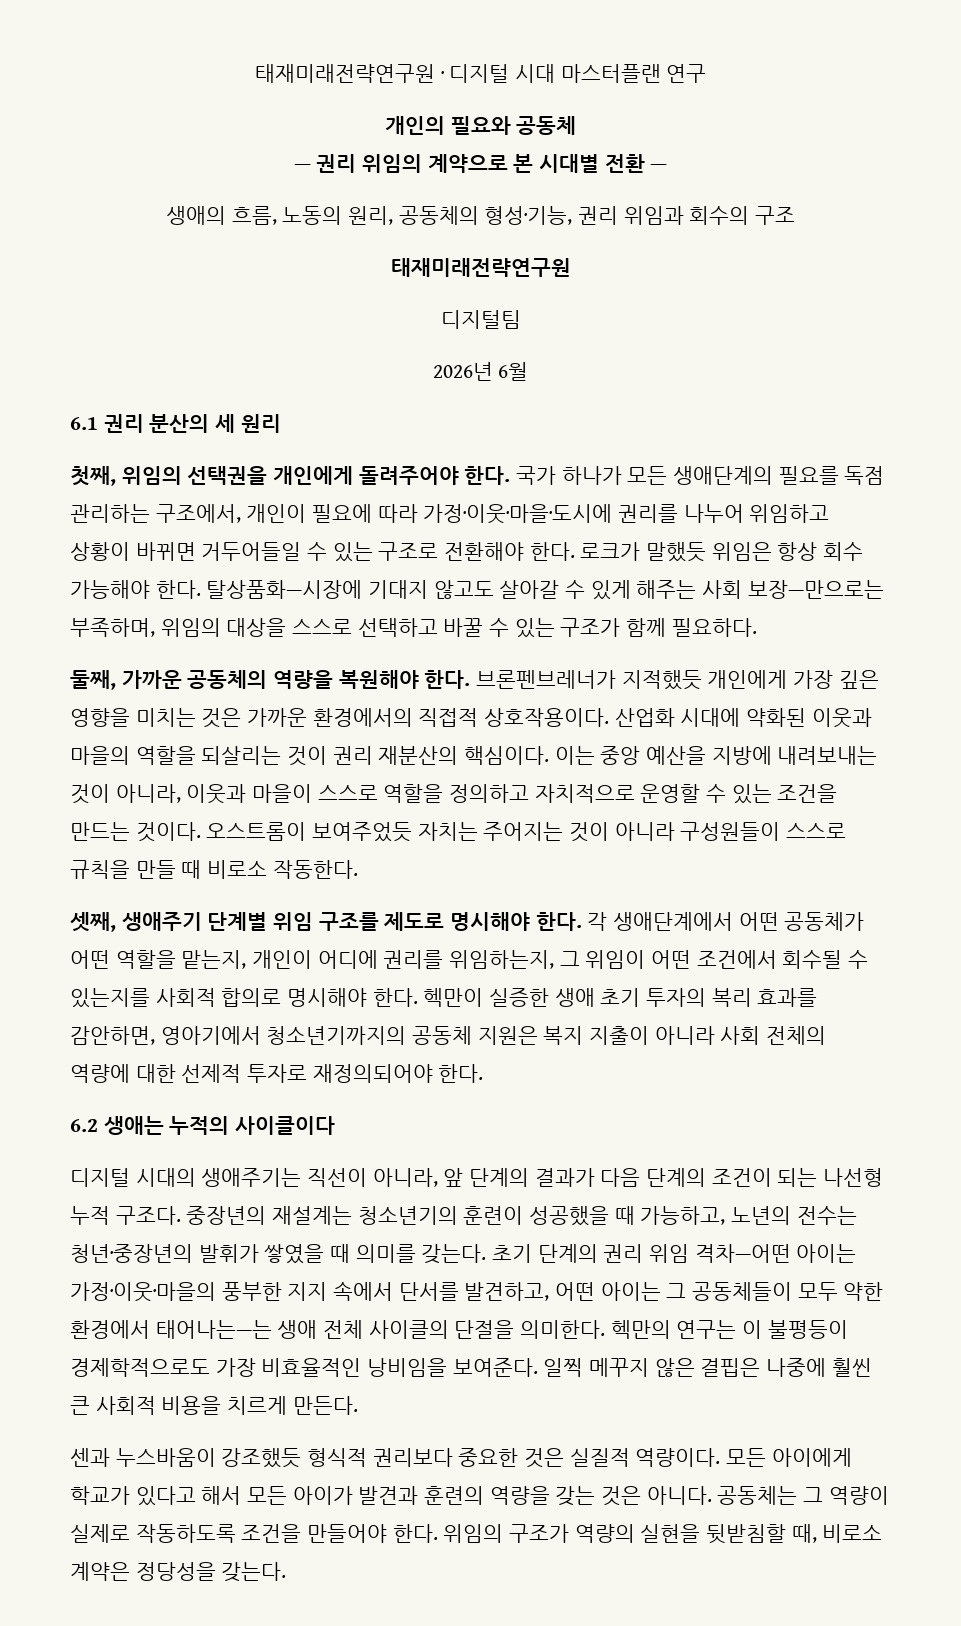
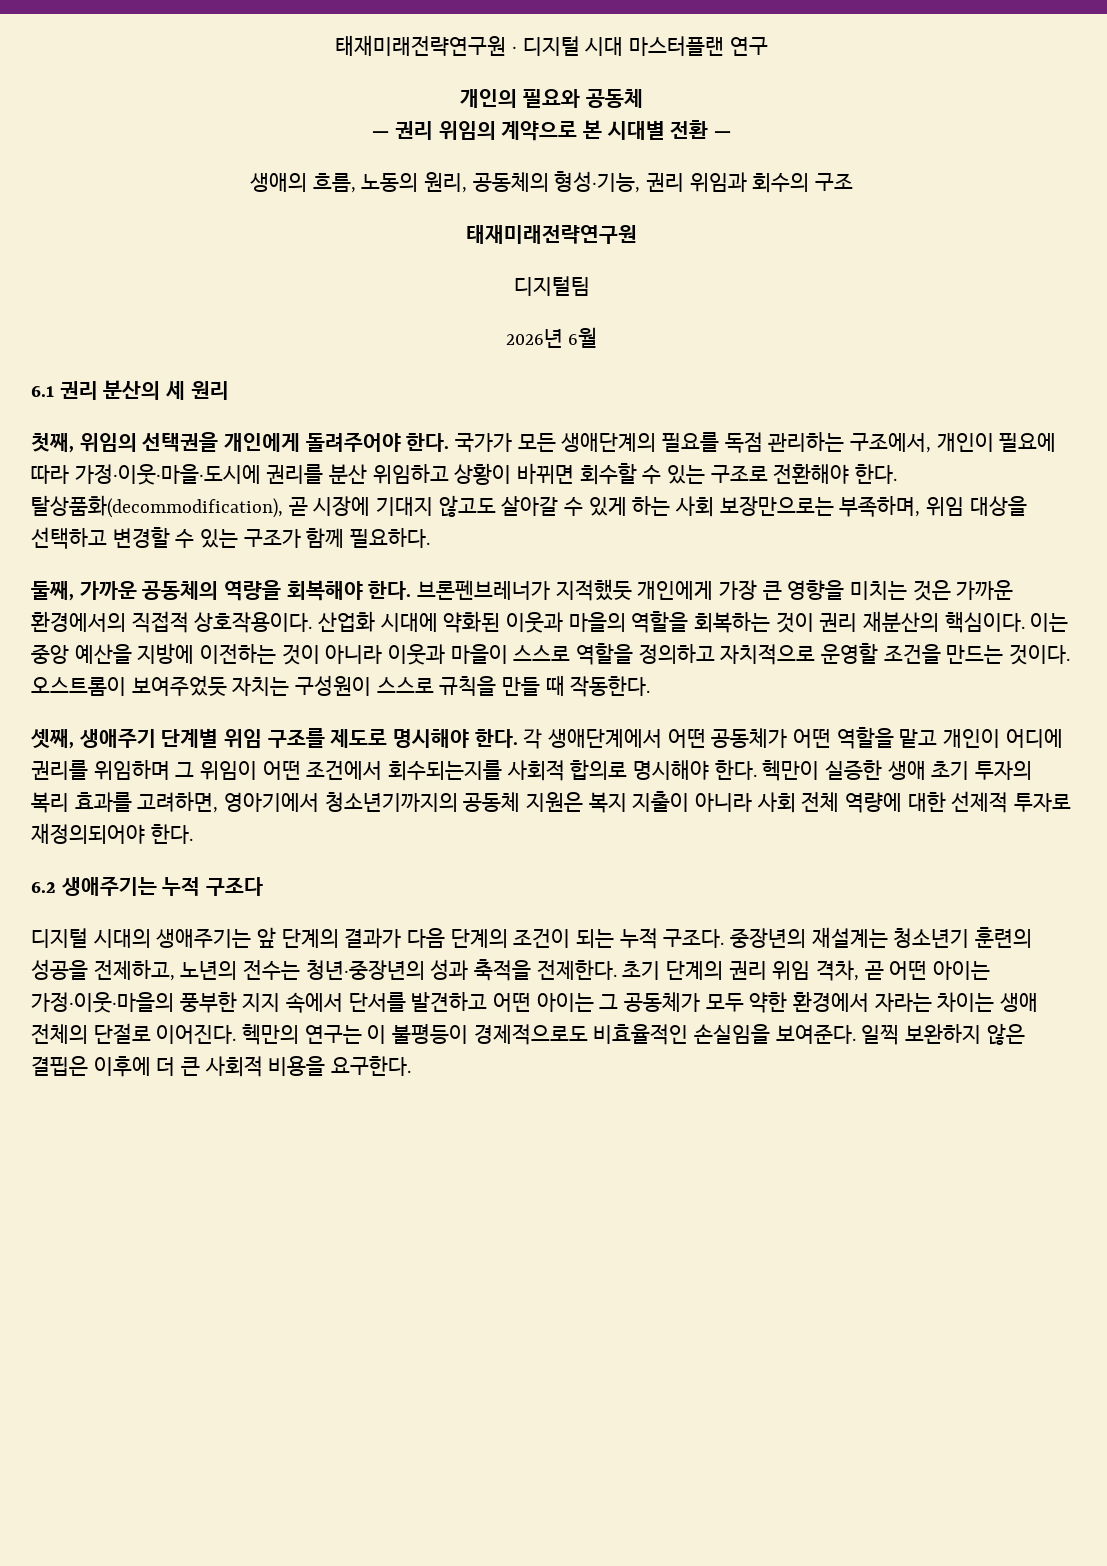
[516,466,622,485] 국가 하나가 -> [455,433,513,453] 국가가
[683,504,744,523] 나누어 -> [329,464,368,484] 분산
[201,542,302,561] 거두어들일 -> [579,463,637,485] 회수할
[580,542,864,562] [70,580,363,599] 로크가 말했듯 위임은 항상 회수 가능해야 한다. 탈상품화—시장에 -> [31,495,371,518] 탈상품화(decommodification), 곧 시장에
[636,580,884,599] [70,618,484,637] 해주는 사회 보장—만으로는 부족하며, 위임의 대상을 스스로 선택하고 바꿀 -> [632,496,1027,517] [31,527,170,549] 하는 사회 보장만으로는 부족하며, 위임 대상을 선택하고 변경할
[338,670,419,689] 복원해야 -> [286,580,363,601] 회복해야
[838,670,879,689] 깊은 -> [762,581,782,600] 큰
[201,746,282,765] 되살리는 -> [694,612,771,633] 회복하는
[777,746,878,765] [70,784,181,804] 내려보내는 것이 아니라, -> [200,644,383,665] 이전하는 것이 아니라
[706,784,772,804] 수 있는 -> (879, 653) none
[483,822,781,842] 주어지는 것이 아니라 구성원들이 -> [295,675,372,696] 구성원이
[207,860,268,879] 비로소 -> (565, 685) none
[181,950,247,969] 맡는지, -> [899,729,938,748] 맡고
[449,950,555,969] 위임하는지, -> [93,760,170,780] 위임하며
[782,950,869,969] [70,988,150,1008] 회수될 수 있는지를 -> [388,760,503,781] 회수되는지를
[70,1026,155,1045] 감안하면, -> [137,792,219,813] 고려하면,
[766,1026,827,1045] 전체의 -> [801,792,840,812] 전체
[103,1116,336,1135] 생애는 누적의 사이클이다 -> [60,876,264,896] 생애주기는 누적 구조다
[307,1168,438,1187] 직선이 아니라, -> (252, 938) none
[823,1168,884,1187] 나선형 -> (615, 938) none
[357,1206,857,1226] [70,1244,487,1264] 청소년기의 훈련이 성공했을 때 가능하고, 노년의 전수는 청년·중장년의 발휘가 쌓였을 때 의미를 갖는다. -> [893,927,1033,948] [31,959,617,981] 청소년기 훈련의 성공을 전제하고, 노년의 전수는 청년·중장년의 성과 축적을 전제한다.
[694,1244,791,1263] 격차—어떤 -> [816,960,928,981] 격차, 곧 어떤
[464,1282,550,1301] 발견하고, -> [411,992,488,1012] 발견하고
[692,1282,793,1301] 공동체들이 -> [624,992,701,1012] 공동체가
[155,1320,848,1339] [70,1358,448,1377] 태어나는—는 생애 전체 사이클의 단절을 의미한다. 헥만의 연구는 이 불평등이 경제학적으로도 가장 비효율적인 낭비임을 -> [874,992,1039,1012] [31,1023,771,1045] 자라는 차이는 생애 전체의 단절로 이어진다. 헥만의 연구는 이 불평등이 경제적으로도 비효율적인 손실임을
[589,1358,650,1377] 메꾸지 -> [905,1024,982,1044] 보완하지
[766,1358,872,1377] 나중에 훨씬 -> [93,1056,176,1077] 이후에 더
[227,1396,358,1415] [70,1448,852,1468] [70,1486,889,1506] [70,1524,883,1544] [70,1562,287,1582] 치르게 만든다. // 센과 누스바움이 강조했듯 형식적 권리보다 중요한 것은 실질적 역량이다. 모든 아이에게 학교가 있다고 해서 모든 아이가 발견과 훈련의 역량을 갖는 것은 아니다. 공동체는 그 역량이 실제로 작동하도록 조건을 만들어야 한다. 위임의 구조가 역량의 실현을 뒷받침할 때, 비로소 계약은 정당성을 갖는다. -> [331,1056,412,1076] 요구한다.

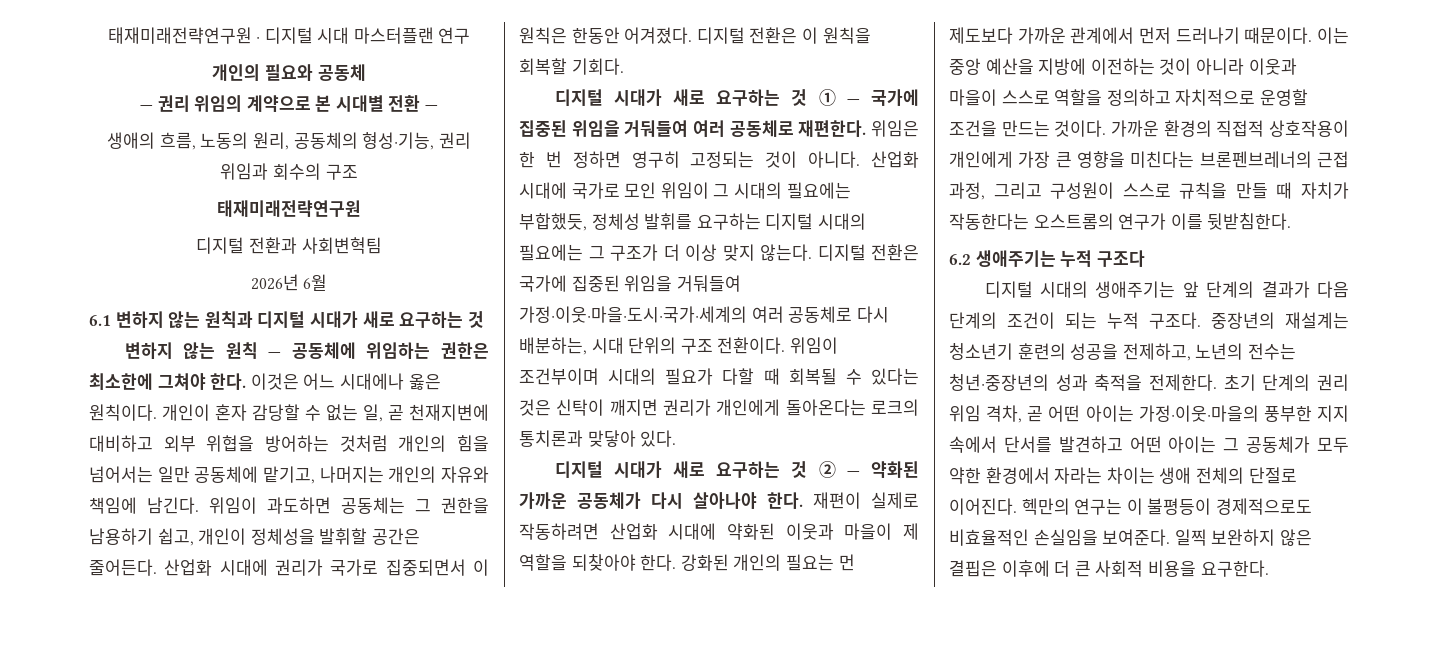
[513,276,590,296] 디지털팀 -> [196,237,382,254] 디지털 전환과 사회변혁팀
[59,380,229,400] [31,432,1057,453] [31,463,898,485] [31,495,1027,518] [31,527,431,549] [31,579,1014,601] [31,611,1025,633] 권리 분산의 세 원리 // 첫째, 위임의 선택권을 개인에게 돌려주어야 한다. 국가가 모든 생애단계의 필요를 독점 관리하는 구조에서, 개인이 필요에 따라 가정·이웃·마을·도시에 권리를 분산 위임하고 상황이 바뀌면 회수할 수 있는 구조로 전환해야 한다. 탈상품화(decommodification), 곧 시장에 기대지 않고도 살아갈 수 있게 하는 사회 보장만으로는 부족하며, 위임 대상을 선택하고 변경할 수 있는 구조가 함께 필요하다. // 둘째, 가까운 공동체의 역량을 회복해야 한다. 브론펜브레너가 지적했듯 개인에게 가장 큰 영향을 미치는 것은 가까운 환경에서의 직접적 상호작용이다. 산업화 시대에 약화된 이웃과 마을의 역할을 회복하는 것이 권리 재분산의 핵심이다. -> [115,311,484,328] [124,342,489,359] [89,373,441,390] [89,404,489,422] [89,435,489,452] [89,466,489,484] [89,497,489,514] [89,528,420,546] [89,559,489,576] [519,27,871,44] [519,58,624,75] [554,89,919,106] [519,120,919,137] [519,151,919,168] [519,182,851,199] [519,213,866,231] [519,244,919,261] [519,275,741,292] [519,306,889,323] [519,337,838,355] [519,368,919,385] [519,399,919,416] [519,430,677,447] [554,461,919,478] [519,492,919,509] [519,523,919,540] [519,554,855,571] [949,27,1313,44] 변하지 않는 원칙과 디지털 시대가 새로 요구하는 것 // 변하지 않는 원칙 — 공동체에 위임하는 권한은 최소한에 그쳐야 한다. 이것은 어느 시대에나 옳은 원칙이다. 개인이 혼자 감당할 수 없는 일, 곧 천재지변에 대비하고 외부 위협을 방어하는 것처럼 개인의 힘을 넘어서는 일만 공동체에 맡기고, 나머지는 개인의 자유와 책임에 남긴다. 위임이 과도하면 공동체는 그 권한을 남용하기 쉽고, 개인이 정체성을 발휘할 공간은 줄어든다. 산업화 시대에 권리가 국가로 집중되면서 이 원칙은 한동안 어겨졌다. 디지털 전환은 이 원칙을 회복할 기회다. // 디지털 시대가 새로 요구하는 것 ① — 국가에 집중된 위임을 거둬들여 여러 공동체로 재편한다. 위임은 한 번 정하면 영구히 고정되는 것이 아니다. 산업화 시대에 국가로 모인 위임이 그 시대의 필요에는 부합했듯, 정체성 발휘를 요구하는 디지털 시대의 필요에는 그 구조가 더 이상 맞지 않는다. 디지털 전환은 국가에 집중된 위임을 거둬들여 가정·이웃·마을·도시·국가·세계의 여러 공동체로 다시 배분하는, 시대 단위의 구조 전환이다. 위임이 조건부이며 시대의 필요가 다할 때 회복될 수 있다는 것은 신탁이 깨지면 권리가 개인에게 돌아온다는 로크의 통치론과 맞닿아 있다. // 디지털 시대가 새로 요구하는 것 ② — 약화된 가까운 공동체가 다시 살아나야 한다. 재편이 실제로 작동하려면 산업화 시대에 약화된 이웃과 마을이 제 역할을 되찾아야 한다. 강화된 개인의 필요는 먼 제도보다 가까운 관계에서 먼저 드러나기 때문이다.
[31,675,290,696] 오스트롬이 보여주었듯 자치는 -> [1111,120,1349,137] [949,151,1349,168] [949,182,1042,200] 가까운 환경의 직접적 상호작용이 개인에게 가장 큰 영향을 미친다는 브론펜브레너의 근접 과정, 그리고
[570,676,651,697] [31,727,1063,749] [31,759,1033,781] [31,791,1072,813] [31,823,193,844] 작동한다. // 셋째, 생애주기 단계별 위임 구조를 제도로 명시해야 한다. 각 생애단계에서 어떤 공동체가 어떤 역할을 맡고 개인이 어디에 권리를 위임하며 그 위임이 어떤 조건에서 회수되는지를 사회적 합의로 명시해야 한다. 헥만이 실증한 생애 초기 투자의 복리 효과를 고려하면, 영아기에서 청소년기까지의 공동체 지원은 복지 지출이 아니라 사회 전체 역량에 대한 선제적 투자로 재정의되어야 한다. -> [1301,182,1349,199] [949,213,1292,230] 자치가 작동한다는 오스트롬의 연구가 이를 뒷받침한다.

